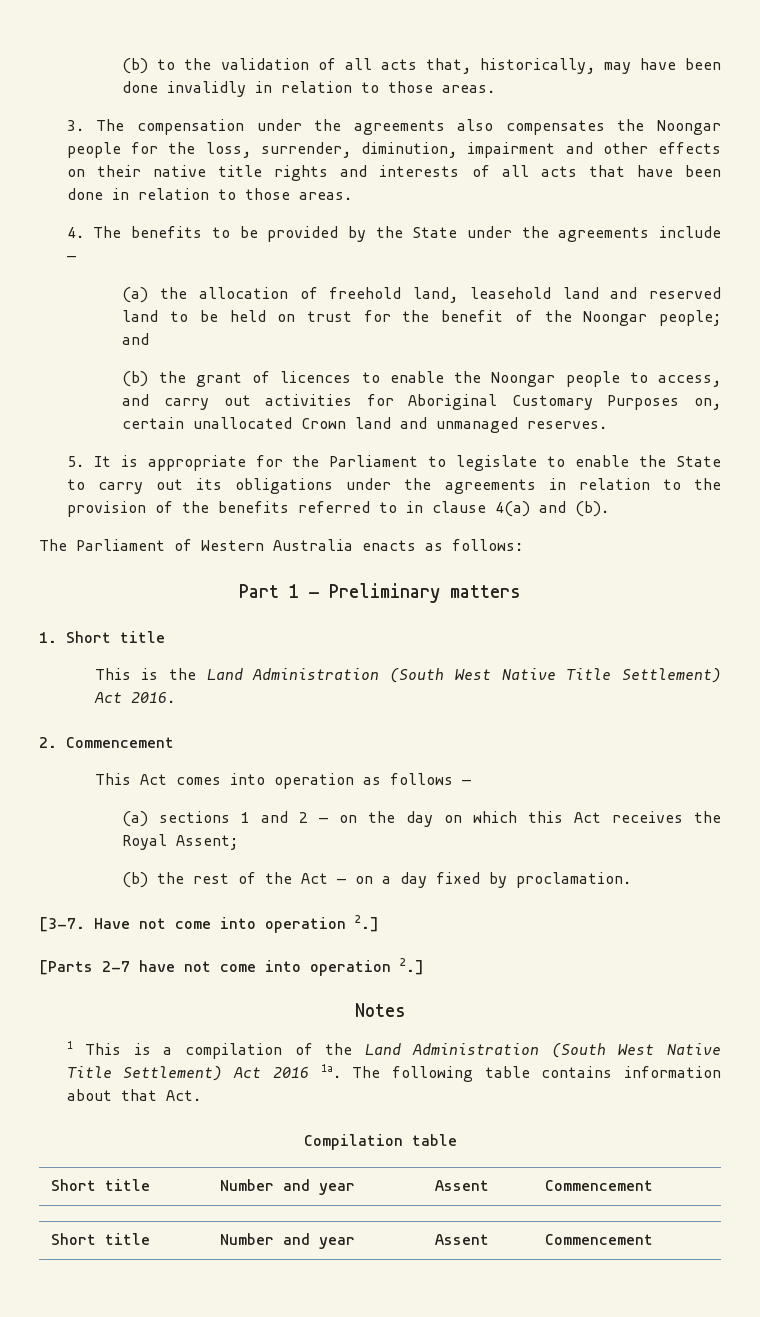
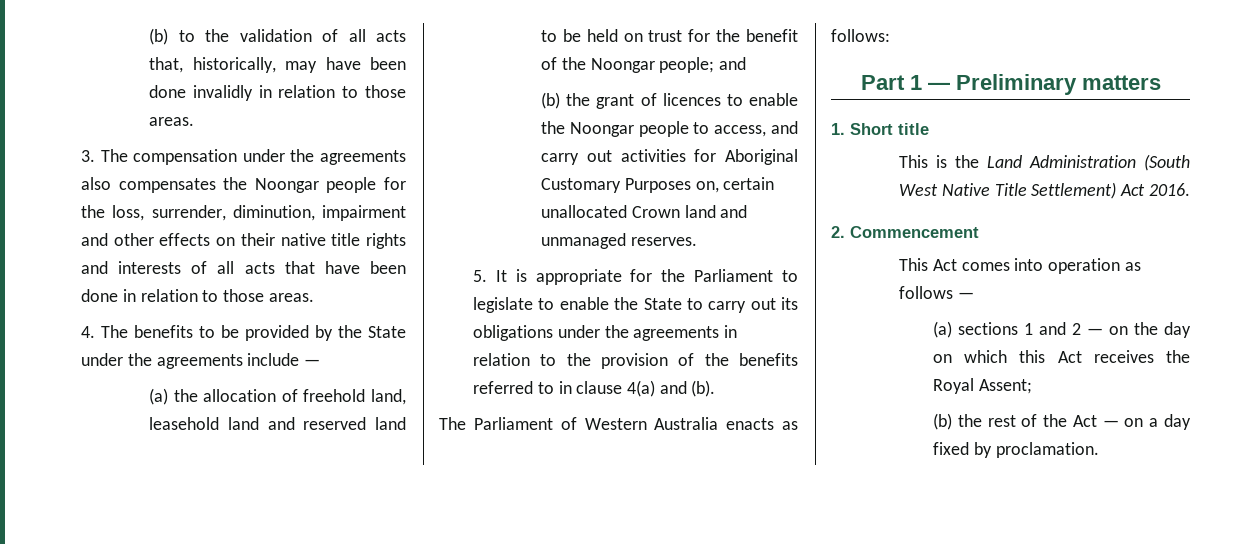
[39,915,379,933] [39,958,424,976] [354,1003,406,1017] [66,1041,721,1059] [66,1064,721,1082] [66,1089,201,1101] [303,1134,457,1150] [50,1179,150,1191] [219,1179,355,1195] [434,1180,489,1191] [544,1180,653,1191] [50,1233,150,1245] [219,1233,355,1249] [434,1234,489,1245] [544,1234,653,1245] // [3-7. Have not come into operation 2.] // [Parts 2-7 have not come into operation 2.] // Notes // 1 This is a compilation of the Land Administration (South West Native Title Settlement) Act 2016 1a. The following table contains information about that Act. // Compilation table // Short title | Number and year | Assent | Commencement // Short title | Number and year | Assent | Commencement -> (1099, 450) none

